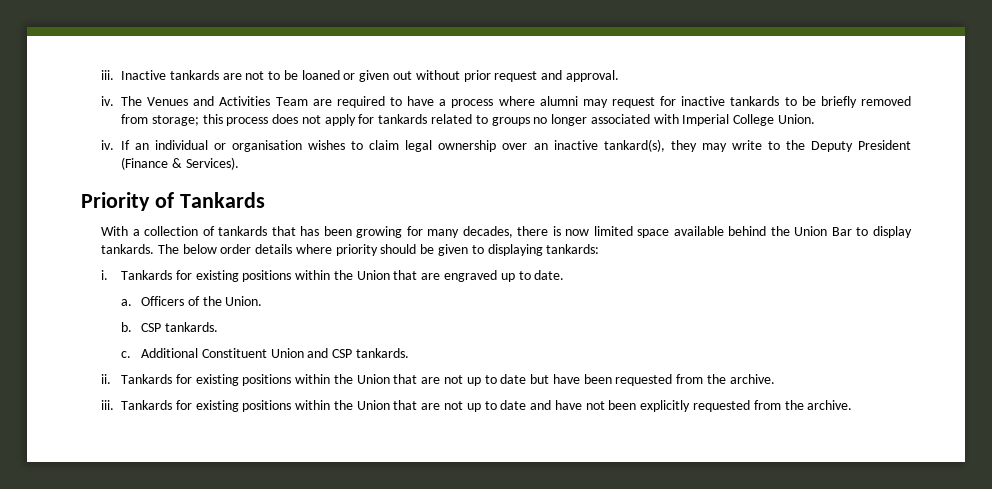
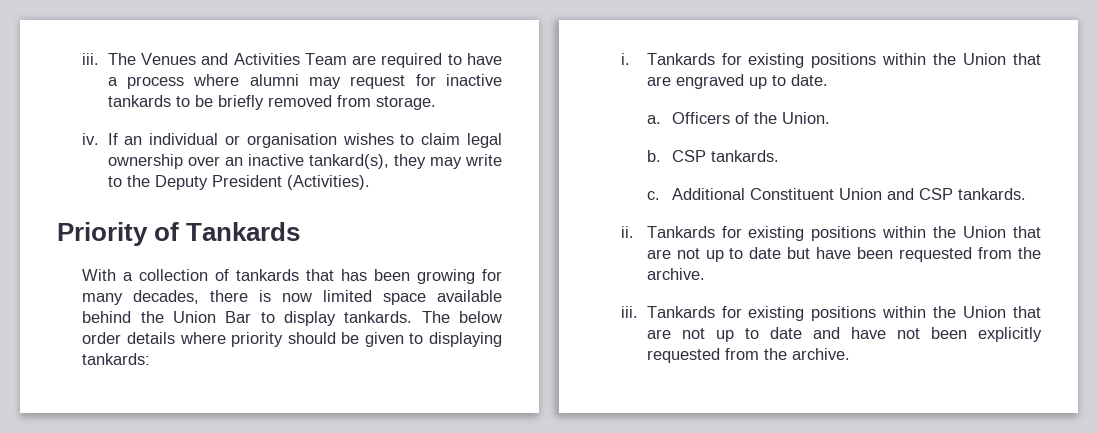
[100,70,619,82] [100,96,114,106] iii. Inactive tankards are not to be loaned or given out without prior request and approval. // iv. -> [82,53,100,65] iii.
[151,114,816,126] storage; this process does not apply for tankards related to groups no longer associated with Imperial College Union. -> [375,96,436,110] storage.
[120,157,239,170] (Finance & Services). -> [286,175,370,190] (Activities).

